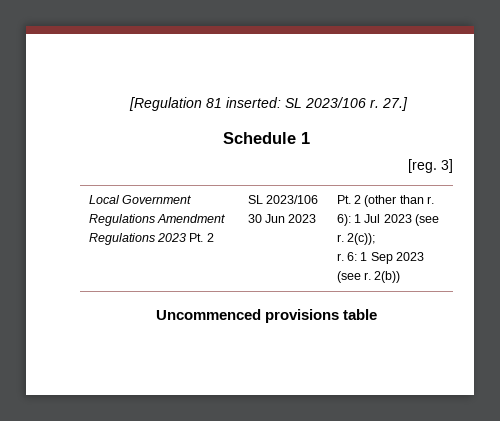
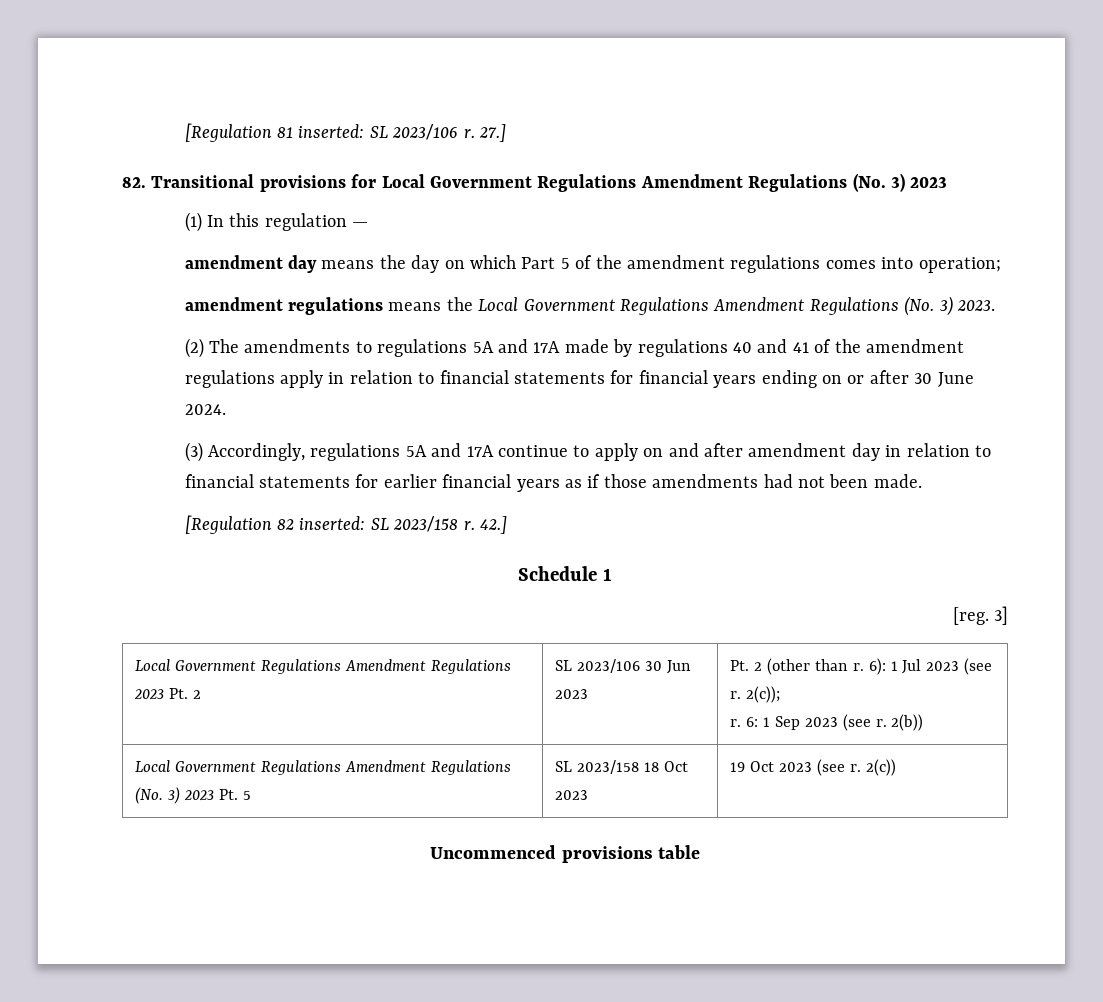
(408, 104) none -> [122,173,948,192] [184,212,369,232] [184,255,1001,273] [184,296,996,316] [184,338,965,358] [184,370,974,388] [184,404,226,415] [184,442,992,462] [184,474,922,492] [184,515,508,534] // 82. Transitional provisions for Local Government Regulations Amendment Regulations (No. 3) 2023 // (1) In this regulation — // amendment day means the day on which Part 5 of the amendment regulations comes into operation; // amendment regulations means the Local Government Regulations Amendment Regulations (No. 3) 2023. // (2) The amendments to regulations 5A and 17A made by regulations 40 and 41 of the amendment regulations apply in relation to financial statements for financial years ending on or after 30 June 2024. // (3) Accordingly, regulations 5A and 17A continue to apply on and after amendment day in relation to financial statements for earlier financial years as if those amendments had not been made. // [Regulation 82 inserted: SL 2023/158 r. 42.]
(401, 277) none -> [135,760,511,775] [135,787,251,804] [555,760,688,774] [555,790,589,800] [730,759,896,776] // Local Government Regulations Amendment Regulations (No. 3) 2023 Pt. 5 | SL 2023/158 18 Oct 2023 | 19 Oct 2023 (see r. 2(c))

